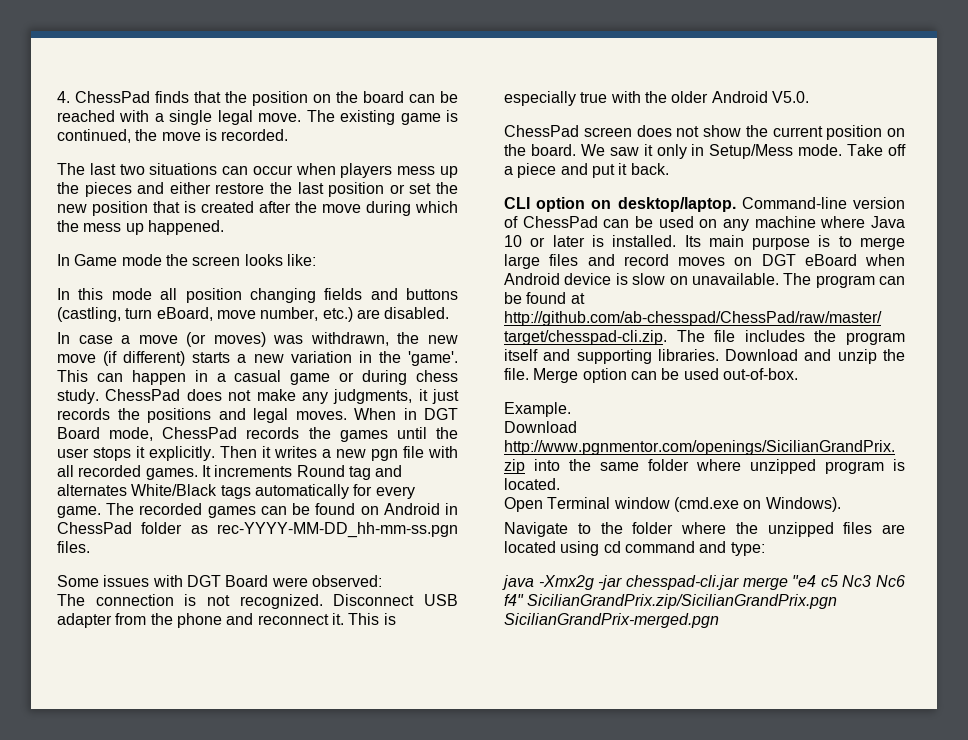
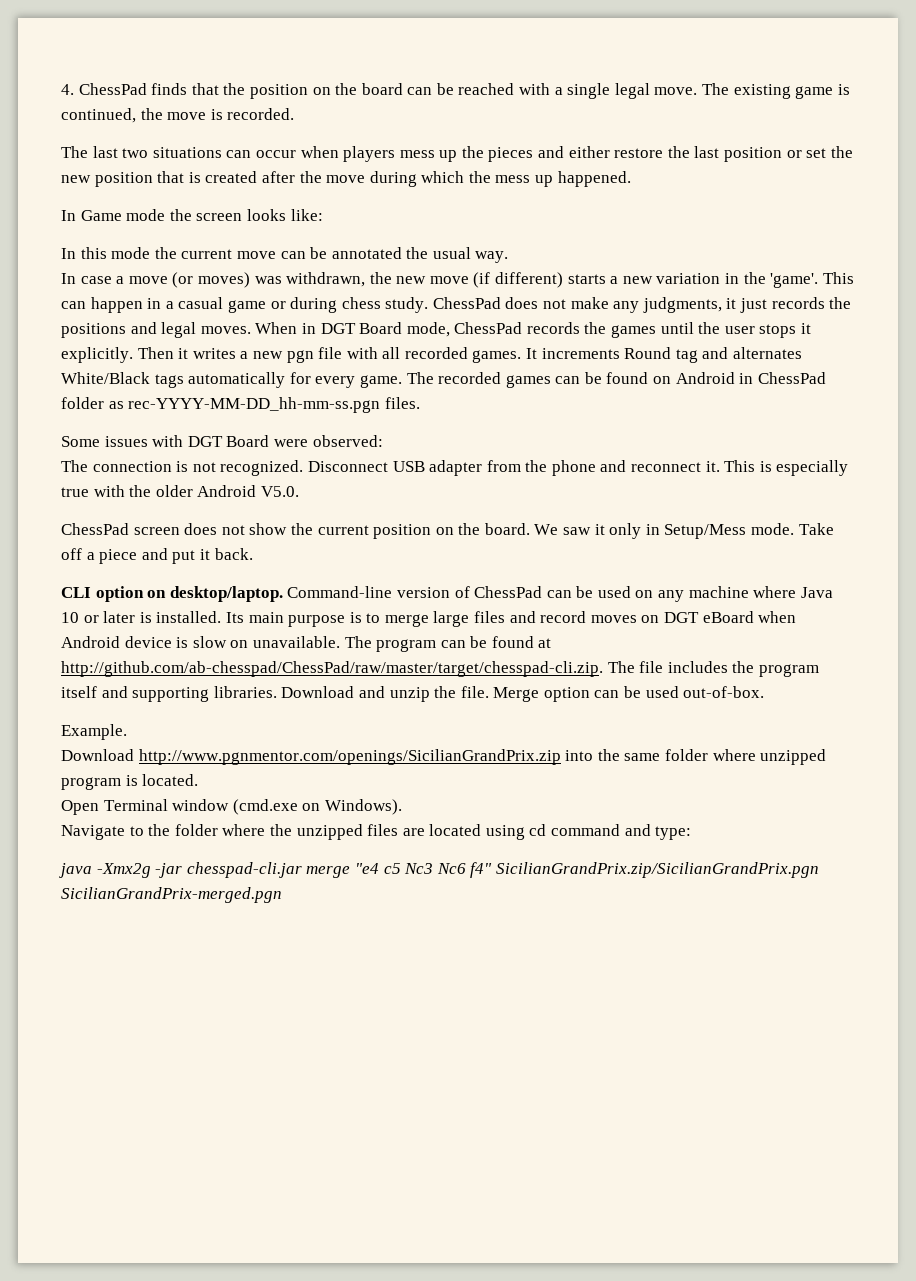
[160,288,458,303] [57,307,450,322] all position changing fields and buttons (castling, turn eBoard, move number, etc.) are disabled. -> [154,247,509,263] the current move can be annotated the usual way.

